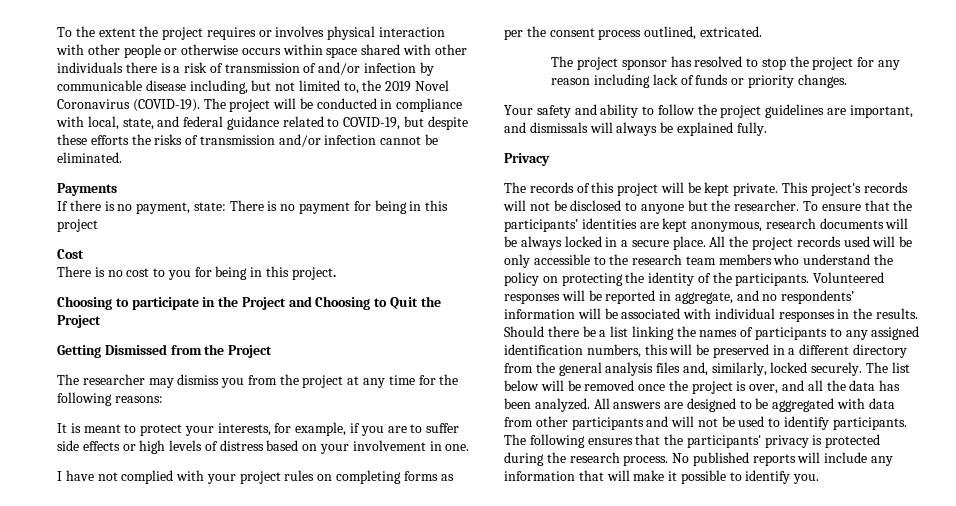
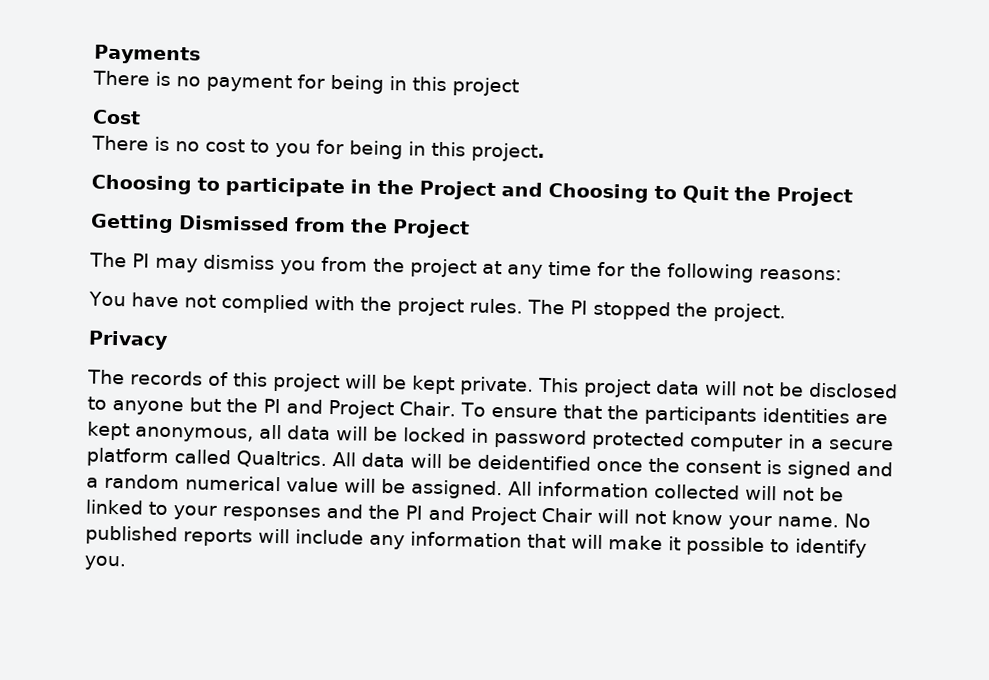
[57,26,446,40] [56,44,467,58] [57,62,434,76] [57,80,450,94] [57,98,463,112] [56,116,468,130] [57,134,439,147] [57,152,122,163] [57,183,117,196] [57,200,226,214] To the extent the project requires or involves physical interaction with other people or otherwise occurs within space shared with other individuals there is a risk of transmission of and/or infection by communicable disease including, but not limited to, the 2019 Novel Coronavirus (COVID-19). The project will be conducted in compliance with local, state, and federal guidance related to COVID-19, but despite these efforts the risks of transmission and/or infection cannot be eliminated. // Payments // If there is no payment, state: -> [94,44,201,65] Payments //
[82,374,145,385] researcher -> [132,253,150,268] PI
[57,422,460,436] [57,440,470,454] [57,470,454,484] [504,26,762,40] [551,56,901,70] [551,74,847,88] [504,104,913,118] [504,122,767,136] It is meant to protect your interests, for example, if you are to suffer side effects or high levels of distress based on your involvement in one. // I have not complied with your project rules on completing forms as per the consent process outlined, extricated. // The project sponsor has resolved to stop the project for any reason including lack of funds or priority changes. // Your safety and ability to follow the project guidelines are important, and dismissals will always be explained fully. -> [88,291,786,323] You have not complied with the project rules. The PI stopped the project.
[810,182,908,196] project's records -> [582,378,700,398] project data
[734,200,800,211] researcher. -> [263,398,456,420] PI and Project Chair.
[504,219,578,232] participants’ -> [643,405,757,426] participants
[765,218,909,229] [504,236,562,250] research documents will be always -> [258,424,398,442] all data will be
[621,236,913,250] [504,254,894,268] [504,272,885,286] [504,290,855,304] [504,308,919,322] [504,326,920,340] [504,344,908,358] [504,362,910,376] [504,380,901,394] [504,398,895,412] [504,416,907,430] [504,434,881,448] [504,452,669,466] a secure place. All the project records used will be only accessible to the research team members who understand the policy on protecting the identity of the participants. Volunteered responses will be reported in aggregate, and no respondents’ information will be associated with individual responses in the results. Should there be a list linking the names of participants to any assigned identification numbers, this will be preserved in a different directory from the general analysis files and, similarly, locked securely. The list below will be removed once the project is over, and all the data has been analyzed. All answers are designed to be aggregated with data from other participants and will not be used to identify participants. The following ensures that the participants' privacy is protected during the research process. -> [493,428,894,453] [86,447,893,480] [86,473,844,502] [85,499,839,531] password protected computer in a secure platform called Qualtrics. All data will be deidentified once the consent is signed and a random numerical value will be assigned. All information collected will not be linked to your responses and the PI and Project Chair will not know your name.

